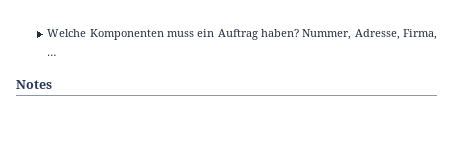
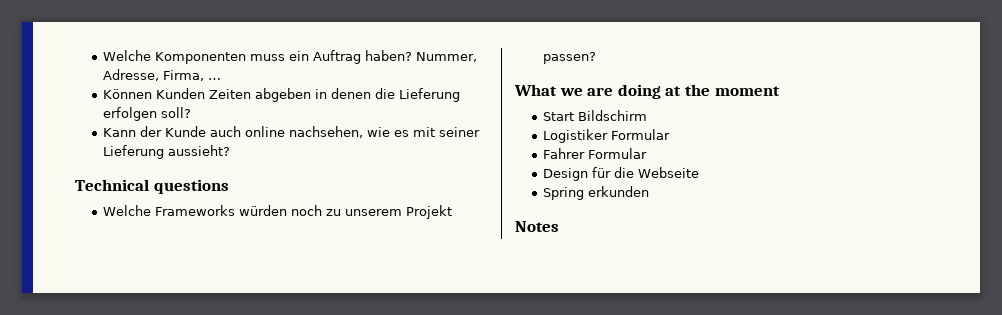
(57, 55) none -> [103,88,461,102] [103,107,192,121] [103,126,481,138] [103,145,231,159] [75,179,229,194] [103,205,453,219] [543,52,597,64] [514,84,780,99] [543,110,648,121] [543,129,671,143] [543,148,648,159] [543,167,700,181] [543,186,650,200] // Können Kunden Zeiten abgeben in denen die Lieferung erfolgen soll? // Kann der Kunde auch online nachsehen, wie es mit seiner Lieferung aussieht? // Technical questions // Welche Frameworks würden noch zu unserem Projekt passen? // What we are doing at the moment // Start Bildschirm // Logistiker Formular // Fahrer Formular // Design für die Webseite // Spring erkunden

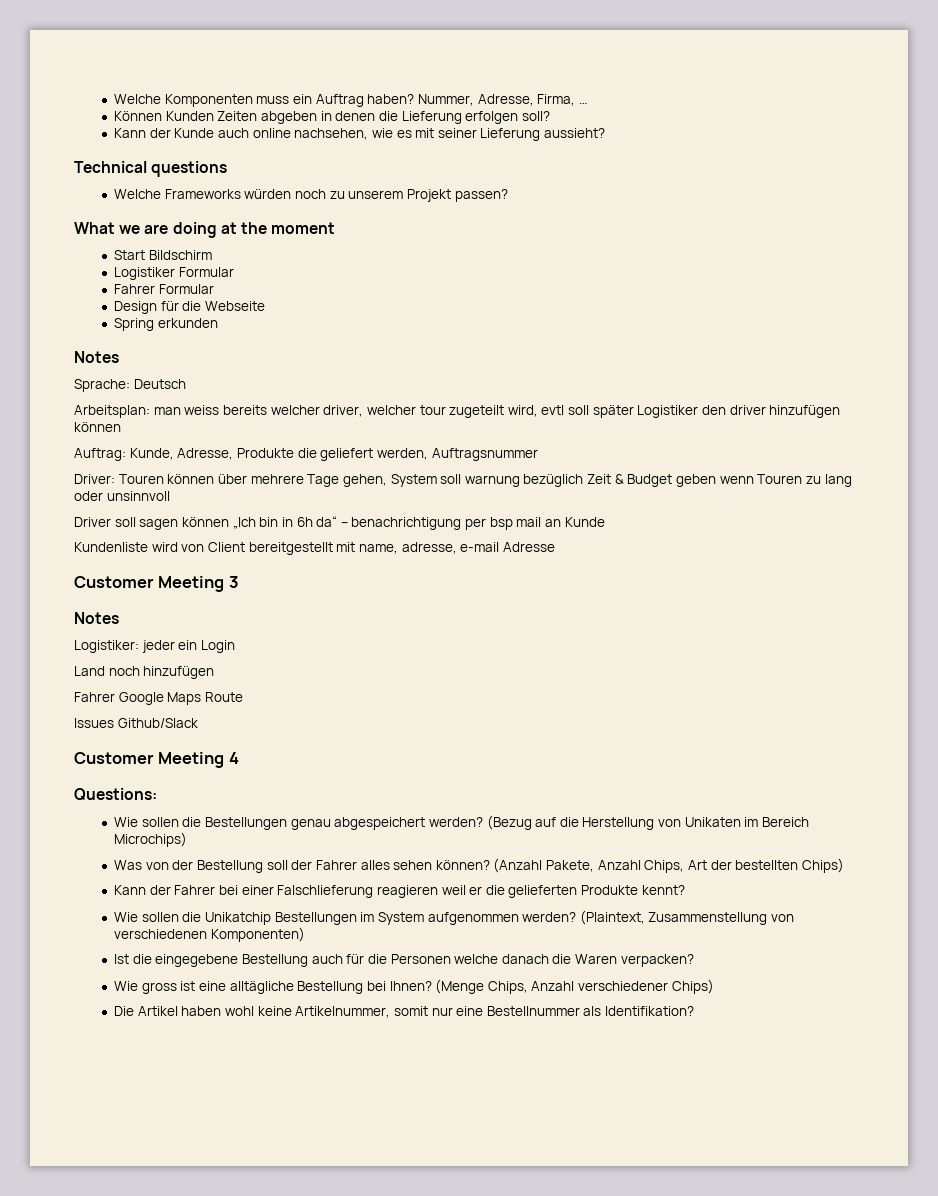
(559, 226) none -> [74,379,186,392] [74,405,841,418] [74,422,121,432] [74,448,538,461] [74,474,852,487] [74,491,170,501] [74,516,605,530] [74,542,555,555] [74,576,239,592] [74,612,119,624] [74,640,235,653] [74,666,215,679] [74,692,243,705] [74,718,198,728] [74,752,239,768] [74,788,157,801] [114,815,810,830] [114,832,188,847] [114,858,844,873] [114,885,685,898] [114,910,795,925] [114,927,305,942] [114,954,694,967] [114,979,714,994] [114,1006,695,1018] // Sprache: Deutsch // Arbeitsplan: man weiss bereits welcher driver, welcher tour zugeteilt wird, evtl soll später Logistiker den driver hinzufügen können // Auftrag: Kunde, Adresse, Produkte die geliefert werden, Auftragsnummer // Driver: Touren können über mehrere Tage gehen, System soll warnung bezüglich Zeit & Budget geben wenn Touren zu lang oder unsinnvoll // Driver soll sagen können „Ich bin in 6h da“ – benachrichtigung per bsp mail an Kunde // Kundenliste wird von Client bereitgestellt mit name, adresse, e-mail Adresse // Customer Meeting 3 // Notes // Logistiker: jeder ein Login // Land noch hinzufügen // Fahrer Google Maps Route // Issues Github/Slack // Customer Meeting 4 // Questions: // Wie sollen die Bestellungen genau abgespeichert werden? (Bezug auf die Herstellung von Unikaten im Bereich Microchips) // Was von der Bestellung soll der Fahrer alles sehen können? (Anzahl Pakete, Anzahl Chips, Art der bestellten Chips) // Kann der Fahrer bei einer Falschlieferung reagieren weil er die gelieferten Produkte kennt? // Wie sollen die Unikatchip Bestellungen im System aufgenommen werden? (Plaintext, Zusammenstellung von verschiedenen Komponenten) // Ist die eingegebene Bestellung auch für die Personen welche danach die Waren verpacken? // Wie gross ist eine alltägliche Bestellung bei Ihnen? (Menge Chips, Anzahl verschiedener Chips) // Die Artikel haben wohl keine Artikelnummer, somit nur eine Bestellnummer als Identifikation?

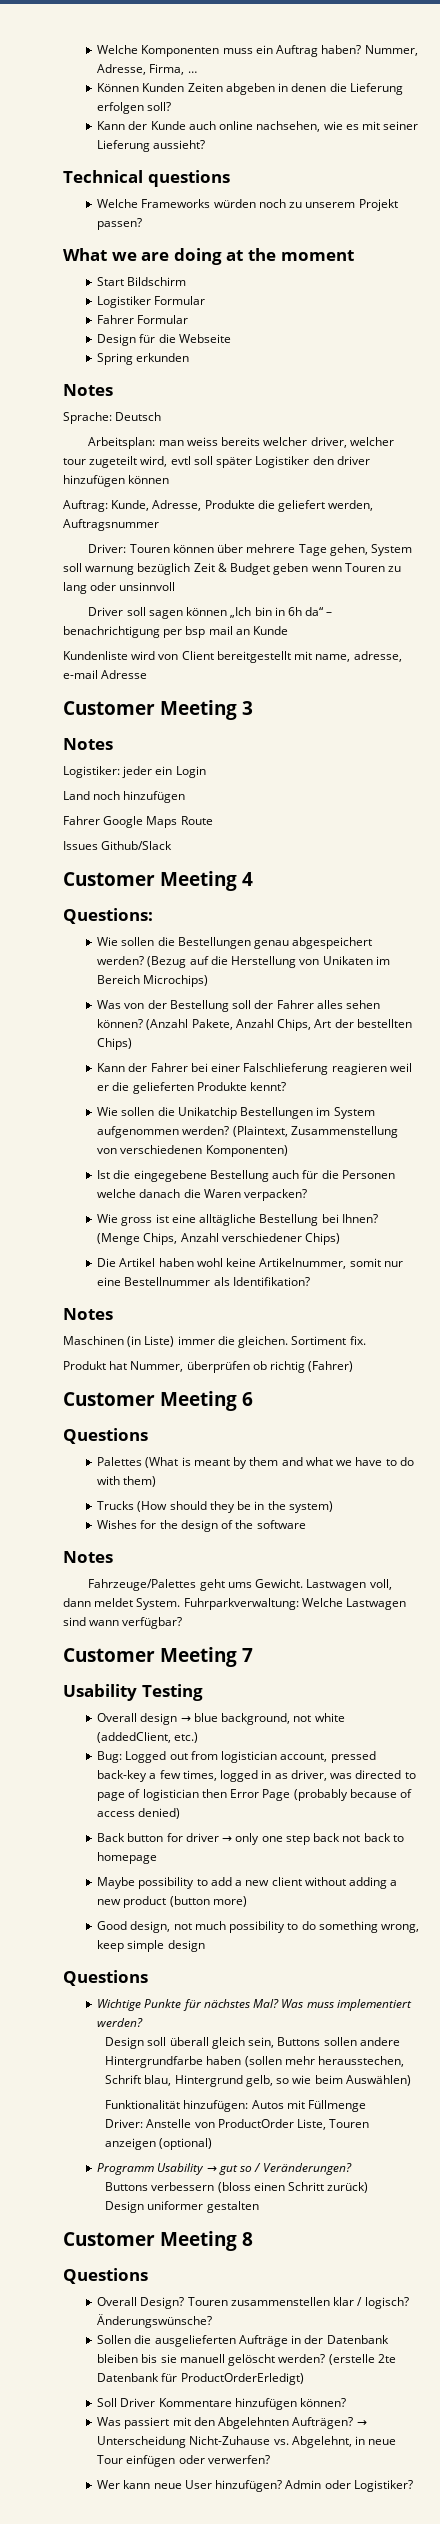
(695, 1011) none -> [63,1308,113,1320] [63,1336,366,1348] [63,1361,354,1373] [63,1391,254,1411] [63,1428,148,1444] [97,1457,414,1469] [97,1476,157,1487] [97,1501,333,1513] [97,1520,306,1532] [63,1551,113,1563] [88,1579,392,1591] [63,1598,407,1610] [63,1617,183,1629] [63,1647,254,1667] [63,1684,203,1701] [97,1713,345,1725] [97,1732,199,1743] [97,1751,376,1763] [97,1770,416,1782] [97,1789,413,1801] [97,1808,181,1819] [97,1833,404,1845] [97,1852,158,1864] [97,1877,398,1889] [97,1896,247,1908] [97,1921,420,1933] [97,1940,205,1952] [63,1970,148,1986] [97,1999,412,2011] [97,2018,144,2027] [105,2037,400,2049] [105,2056,405,2068] [105,2075,411,2087] [105,2100,367,2112] [105,2119,370,2130] [105,2138,213,2150] [97,2163,352,2175] [105,2182,369,2193] [105,2201,259,2213] [63,2231,254,2251] [63,2268,148,2284] [97,2297,409,2309] [97,2314,213,2328] [97,2335,389,2347] [97,2354,396,2366] [97,2373,304,2385] [97,2398,347,2410] [97,2417,367,2429] [97,2436,397,2448] [97,2455,270,2467] [97,2480,413,2492] // Notes // Maschinen (in Liste) immer die gleichen. Sortiment fix. // Produkt hat Nummer, überprüfen ob richtig (Fahrer) // Customer Meeting 6 // Questions // Palettes (What is meant by them and what we have to do with them) // Trucks (How should they be in the system) // Wishes for the design of the software // Notes // Fahrzeuge/Palettes geht ums Gewicht. Lastwagen voll, dann meldet System. Fuhrparkverwaltung: Welche Lastwagen sind wann verfügbar? // Customer Meeting 7 // Usability Testing // Overall design → blue background, not white (addedClient, etc.) // Bug: Logged out from logistician account, pressed back-key a few times, logged in as driver, was directed to page of logistician then Error Page (probably because of access denied) // Back button for driver → only one step back not back to homepage // Maybe possibility to add a new client without adding a new product (button more) // Good design, not much possibility to do something wrong, keep simple design // Questions // Wichtige Punkte für nächstes Mal? Was muss implementiert werden? // Design soll überall gleich sein, Buttons sollen andere Hintergrundfarbe haben (sollen mehr herausstechen, Schrift blau, Hintergrund gelb, so wie beim Auswählen) // Funktionalität hinzufügen: Autos mit Füllmenge // Driver: Anstelle von ProductOrder Liste, Touren anzeigen (optional) // Programm Usability → gut so / Veränderungen? // Buttons verbessern (bloss einen Schritt zurück) // Design uniformer gestalten // Customer Meeting 8 // Questions // Overall Design? Touren zusammenstellen klar / logisch? Änderungswünsche? // Sollen die ausgelieferten Aufträge in der Datenbank bleiben bis sie manuell gelöscht werden? (erstelle 2te Datenbank für ProductOrderErledigt) // Soll Driver Kommentare hinzufügen können? // Was passiert mit den Abgelehnten Aufträgen? → Unterscheidung Nicht-Zuhause vs. Abgelehnt, in neue Tour einfügen oder verwerfen? // Wer kann neue User hinzufügen? Admin oder Logistiker?

